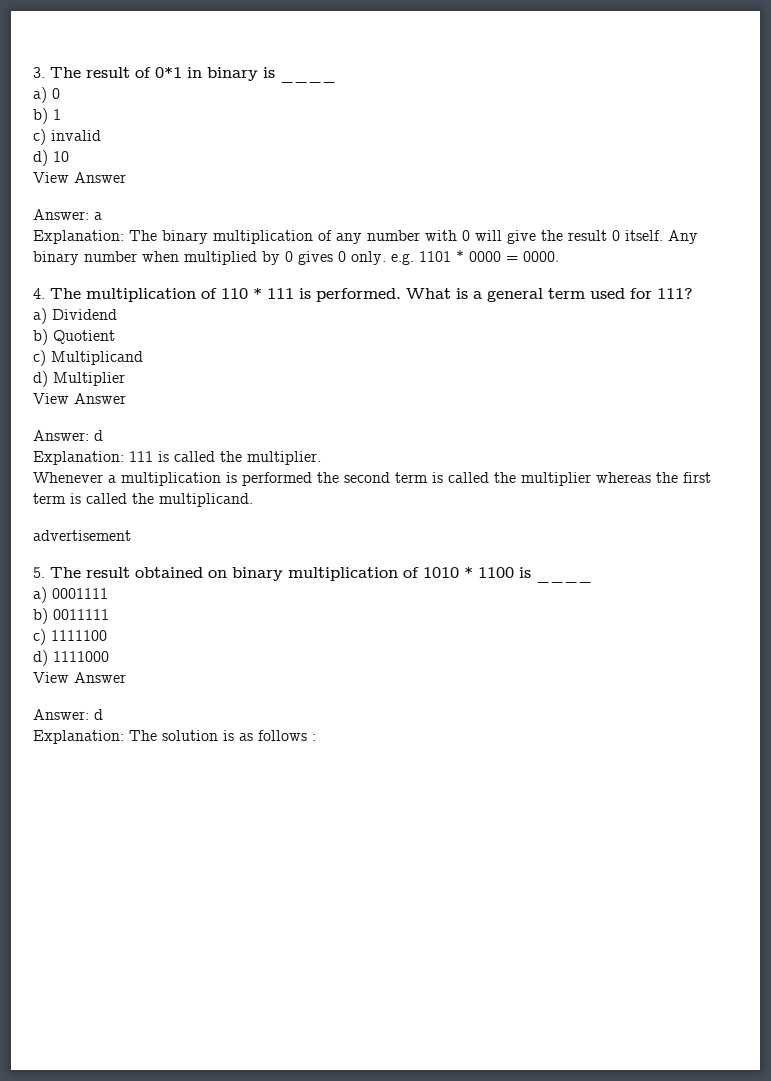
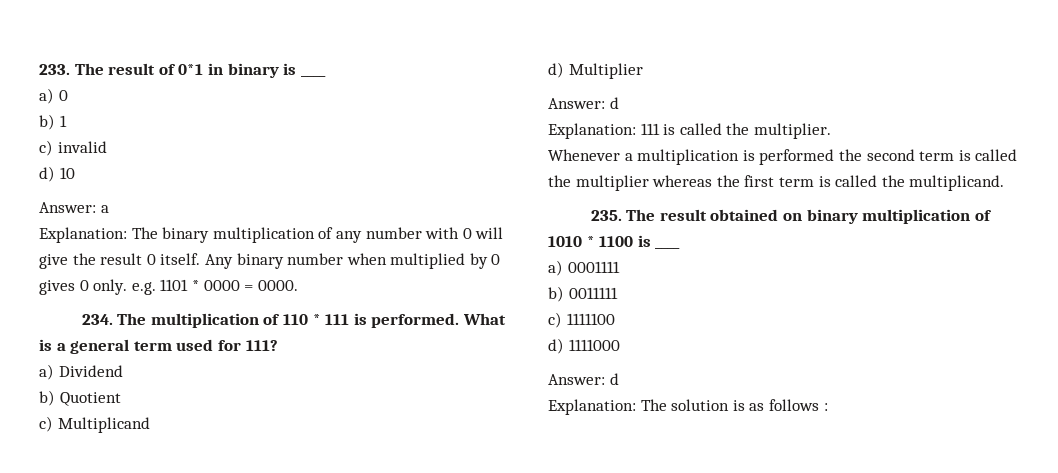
[33,67,45,78] 3. -> [39,64,70,75] 233.
[33,172,126,183] // View Answer -> (75, 173) none
[33,288,45,299] 4. -> [81,314,113,325] 234.
[33,393,126,404] // View Answer -> (643, 71) none
[33,530,131,541] [33,567,45,578] advertisement // 5. -> [590,210,622,221] 235.
[33,672,126,683] // View Answer -> (620, 345) none

